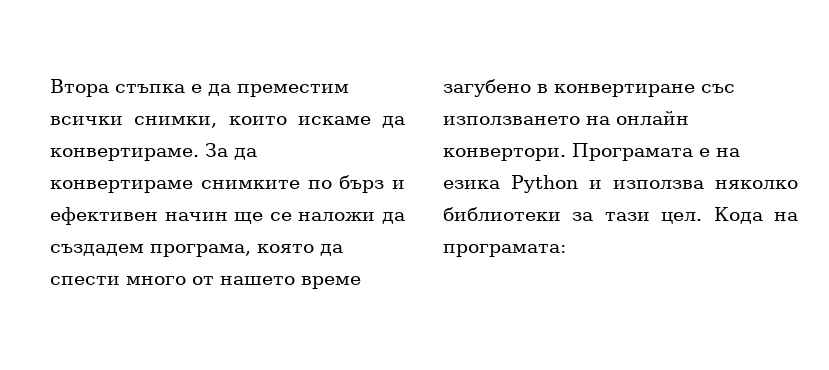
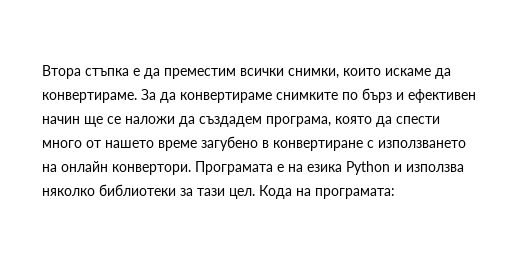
[701,84,735,93] със -> [367,140,374,148] с

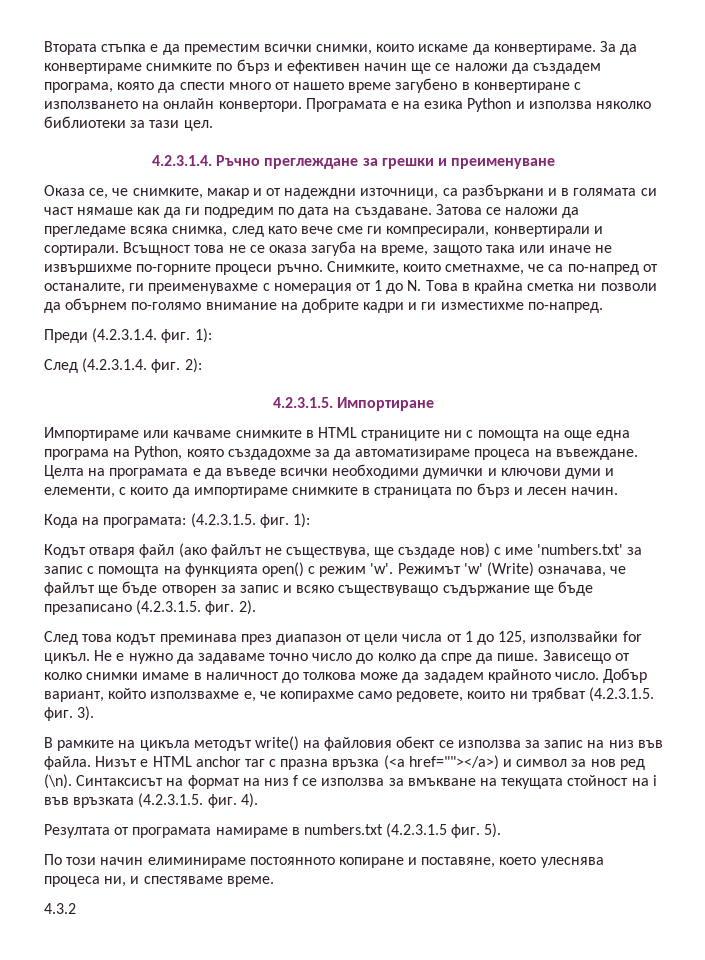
[42,65,81,79] Втора -> [44,41,97,55] Втората
[259,185,395,199] Кода на програмата: -> [151,155,556,169] [44,184,657,199] [44,204,580,218] [44,226,603,237] [44,241,613,256] [44,261,658,275] [44,280,657,294] [44,298,603,313] [44,328,212,343] [44,358,202,373] [272,397,435,411] [44,427,631,441] [44,446,638,460] [44,464,615,479] [44,483,619,498] [44,513,310,528] [44,543,643,558] [44,562,627,577] [44,581,594,596] [44,600,256,615] [44,631,642,645] [44,650,630,664] [44,668,648,683] [44,687,655,702] [44,706,95,721] [44,736,663,751] [44,755,645,770] [44,774,657,789] [44,793,258,808] [44,823,502,838] [44,854,604,868] [44,876,274,887] [44,903,76,914] // 4.2.3.1.4. Ръчно преглеждане за грешки и преименуване // Оказа се, че снимките, макар и от надеждни източници, са разбъркани и в голямата си част нямаше как да ги подредим по дата на създаване. Затова се наложи да прегледаме всяка снимка, след като вече сме ги компресирали, конвертирали и сортирали. Всъщност това не се оказа загуба на време, защото така или иначе не извършихме по-горните процеси ръчно. Снимките, които сметнахме, че са по-напред от останалите, ги преименувахме с номерация от 1 до N. Това в крайна сметка ни позволи да обърнем по-голямо внимание на добрите кадри и ги изместихме по-напред. // Преди (4.2.3.1.4. фиг. 1): // След (4.2.3.1.4. фиг. 2): // 4.2.3.1.5. Импортиране // Импортираме или качваме снимките в HTML страниците ни с помощта на още една програма на Python, която създадохме за да автоматизираме процеса на въвеждане. Целта на програмата е да въведе всички необходими думички и ключови думи и елементи, с които да импортираме снимките в страницата по бърз и лесен начин. // Кода на програмата: (4.2.3.1.5. фиг. 1): // Кодът отваря файл (ако файлът не съществува, ще създаде нов) с име 'numbers.txt' за запис с помощта на функцията open() с режим 'w'. Режимът 'w' (Write) означава, че файлът ще бъде отворен за запис и всяко съществуващо съдържание ще бъде презаписано (4.2.3.1.5. фиг. 2). // След това кодът преминава през диапазон от цели числа от 1 до 125, използвайки for цикъл. Не е нужно да задаваме точно число до колко да спре да пише. Зависещо от колко снимки имаме в наличност до толкова може да зададем крайното число. Добър вариант, който използвахме е, че копирахме само редовете, които ни трябват (4.2.3.1.5. фиг. 3). // В рамките на цикъла методът write() на файловия обект се използва за запис на низ във файла. Низът е HTML anchor таг с празна връзка (<a href=""></a>) и символ за нов ред (\n). Синтаксисът на формат на низ f се използва за вмъкване на текущата стойност на i във връзката (4.2.3.1.5. фиг. 4). // Резултата от програмата намираме в numbers.txt (4.2.3.1.5 фиг. 5). // По този начин елиминираме постоянното копиране и поставяне, което улеснява процеса ни, и спестяваме време. // 4.3.2

